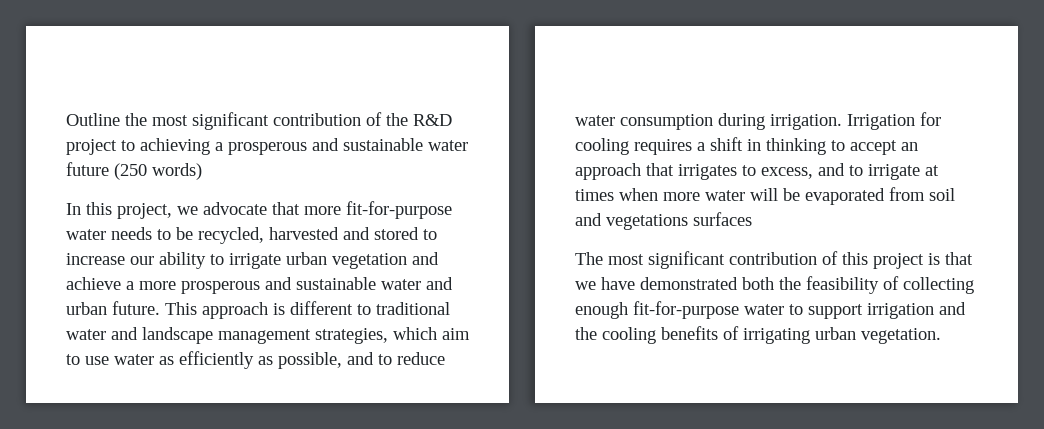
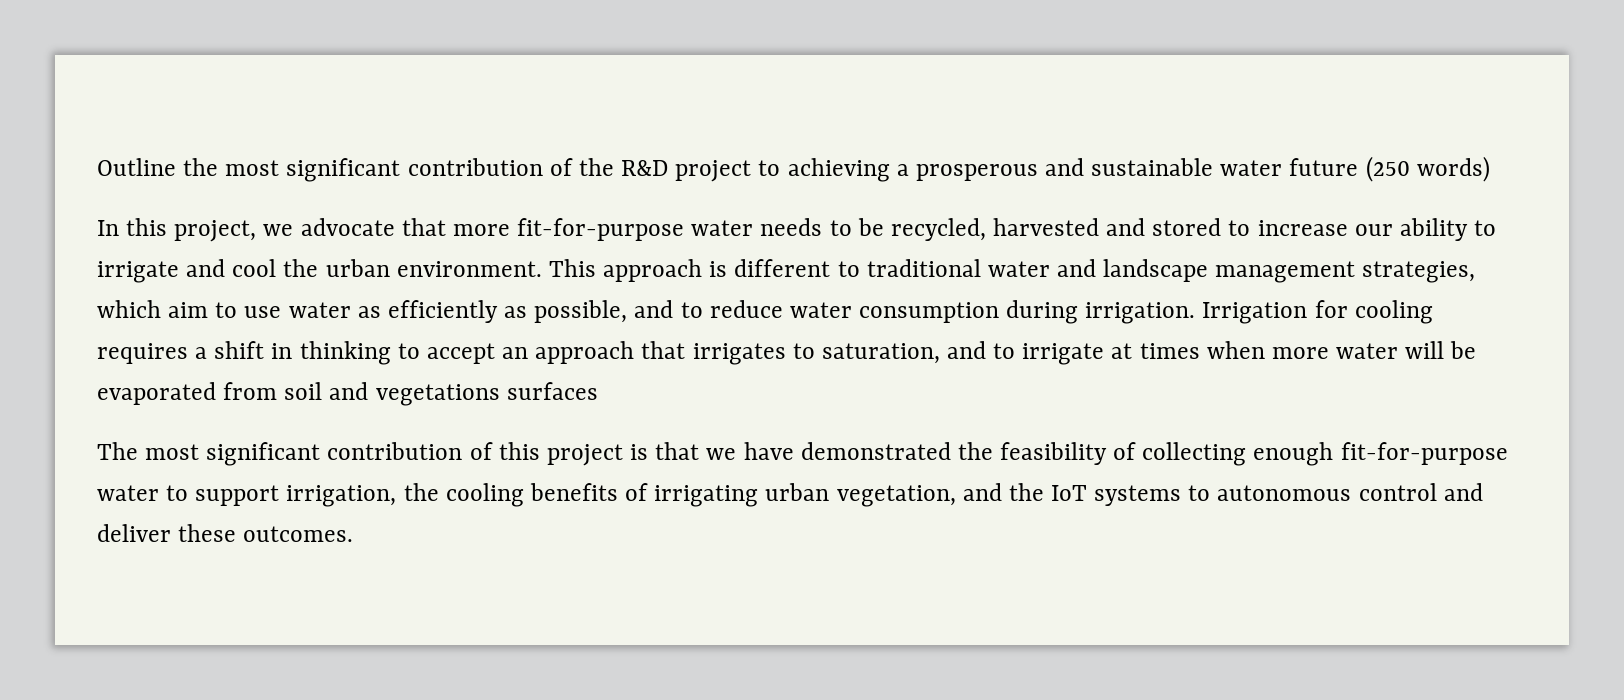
[286,252,439,269] [66,277,453,294] [66,301,160,315] urban vegetation and achieve a more prosperous and sustainable water and urban future. -> [186,259,542,277] and cool the urban environment.
[761,167,813,179] excess, -> [821,343,940,364] saturation,
[742,277,774,290] both -> (951, 451) none
[867,302,966,319] irrigation and -> [286,485,397,507] irrigation,
[861,328,941,344] vegetation. -> [836,483,1483,507] [97,524,354,542] vegetation, and the IoT systems to autonomous control and deliver these outcomes.

